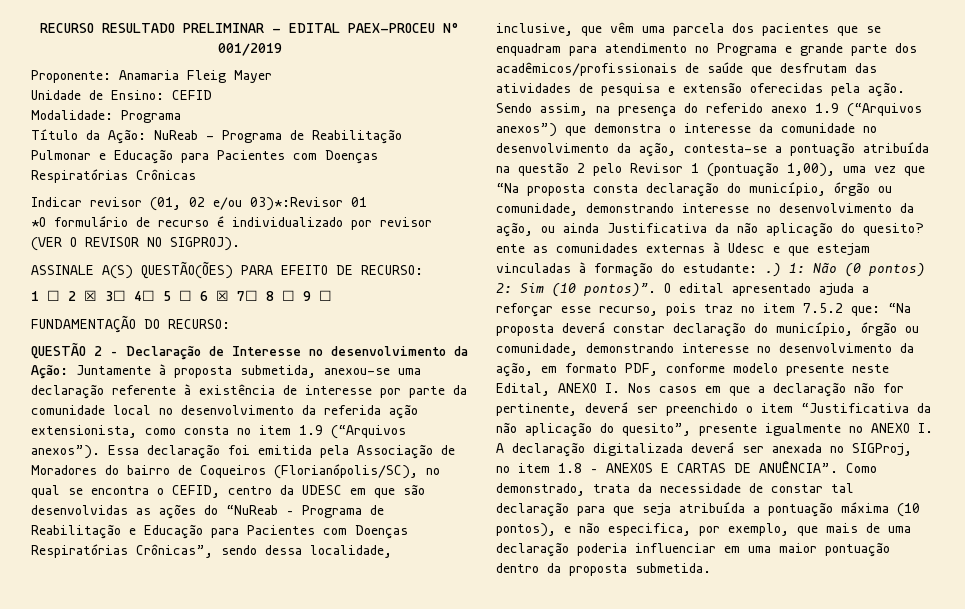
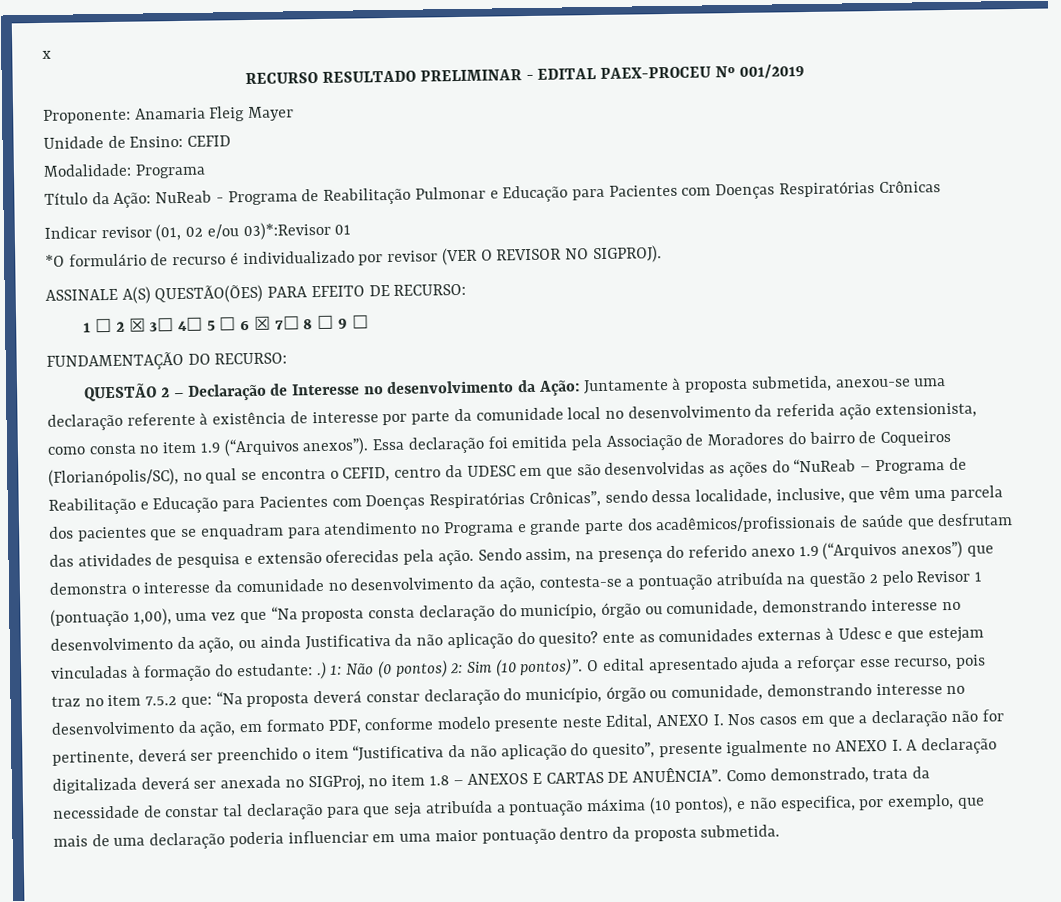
(40, 28) none -> [42,50,52,59] x //

